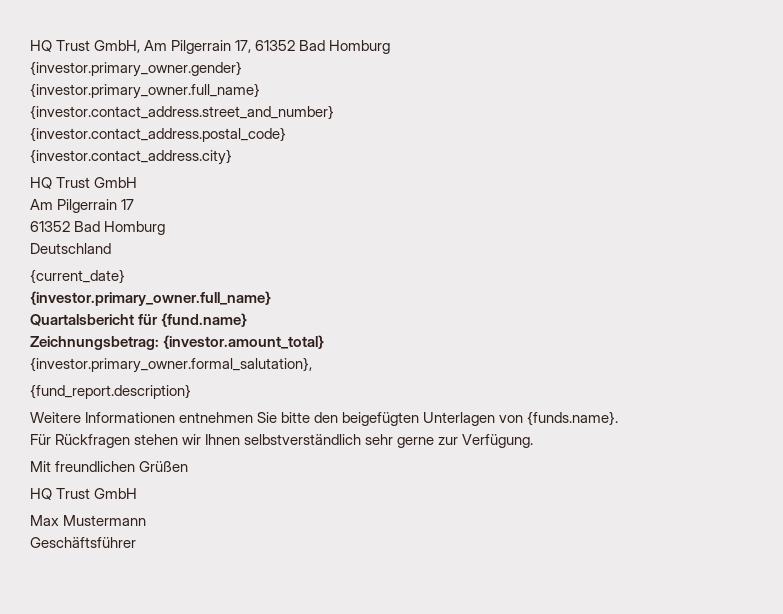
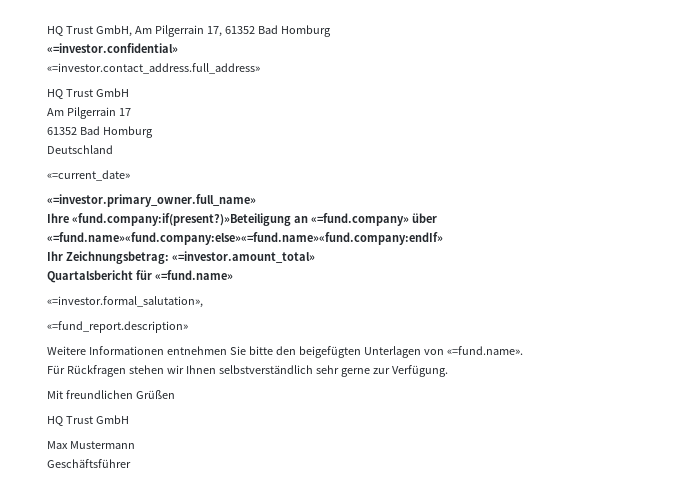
[30,61,242,77] [30,83,260,99] [30,105,334,120] [30,127,286,142] [30,149,232,165] {investor.primary_owner.gender} // {investor.primary_owner.full_name} // {investor.contact_address.street_and_number} // {investor.contact_address.postal_code} // {investor.contact_address.city} -> [47,43,178,53] [47,63,260,74] «=investor.confidential» // «=investor.contact_address.full_address»
[30,269,125,284] [30,291,271,306] [30,313,248,327] [30,335,325,350] [30,357,312,373] [30,384,191,399] {current_date} // {investor.primary_owner.full_name} // Quartalsbericht für {fund.name} // Zeichnungsbetrag: {investor.amount_total} // {investor.primary_owner.formal_salutation}, // {fund_report.description} -> [47,170,130,181] [47,194,256,207] [47,213,437,226] [47,232,443,245] [47,251,315,264] [47,270,233,283] [47,296,203,308] [47,321,188,333] «=current_date» // «=investor.primary_owner.full_name» // Ihre «fund.company:if(present?)»Beteiligung an «=fund.company» über «=fund.name»«fund.company:else»«=fund.name»«fund.company:endIf» // Ihr Zeichnungsbetrag: «=investor.amount_total» // Quartalsbericht für «=fund.name» // «=investor.formal_salutation», // «=fund_report.description»
[527,411,619,426] {funds.name}. -> [446,346,523,355] «=fund.name».

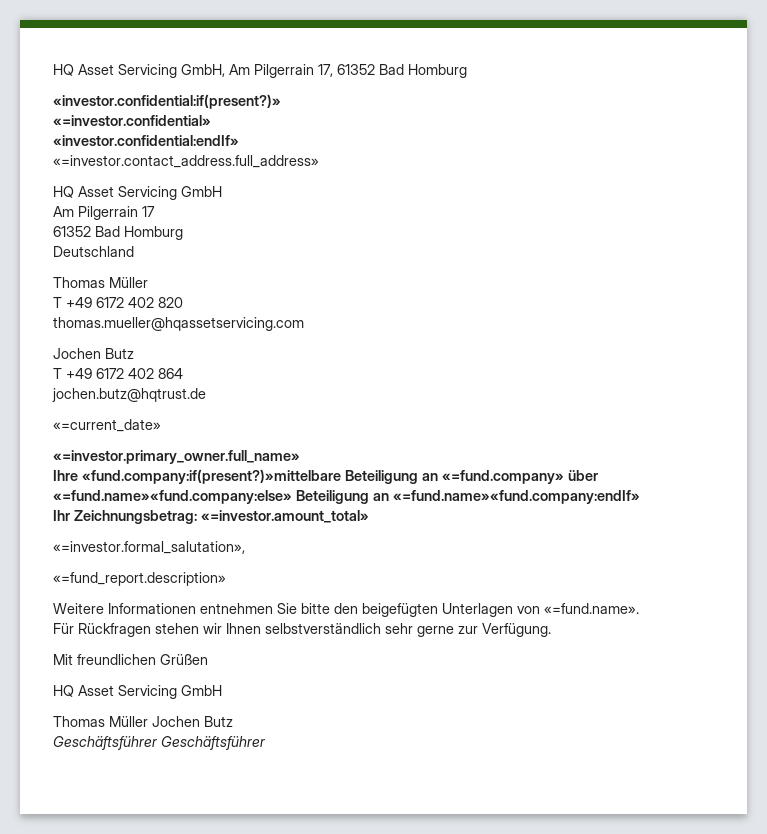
[47,26,93,36] HQ Trust -> [53,64,177,78] HQ Asset Servicing
(331, 31) none -> [53,94,281,109] // «investor.confidential:if(present?)»
(178, 48) none -> [53,135,239,146] // «investor.confidential:endIf»
[65,89,93,97] Trust -> [78,186,177,200] Asset Servicing
(113, 149) none -> [53,277,148,288] [53,297,183,308] [53,317,304,331] [53,348,134,359] [53,368,183,379] [52,388,206,402] // Thomas Müller // T +49 6172 402 820 // thomas.mueller@hqassetservicing.com // Jochen Butz // T +49 6172 402 864 // jochen.butz@hqtrust.de
[71,213,291,226] «fund.company:if(present?)»Beteiligung -> [82,469,418,484] «fund.company:if(present?)»mittelbare Beteiligung
[47,232,443,245] «=fund.name»«fund.company:else»«=fund.name»«fund.company:endIf» -> [53,490,640,504] «=fund.name»«fund.company:else» Beteiligung an «=fund.name»«fund.company:endIf»
[47,270,233,283] // Quartalsbericht für «=fund.name» -> (369, 516) none
[65,415,129,424] [47,441,135,449] [47,459,131,468] Trust GmbH // Max Mustermann // Geschäftsführer -> [78,685,222,699] [53,716,233,727] [53,736,265,750] Asset Servicing GmbH // Thomas Müller Jochen Butz // Geschäftsführer Geschäftsführer

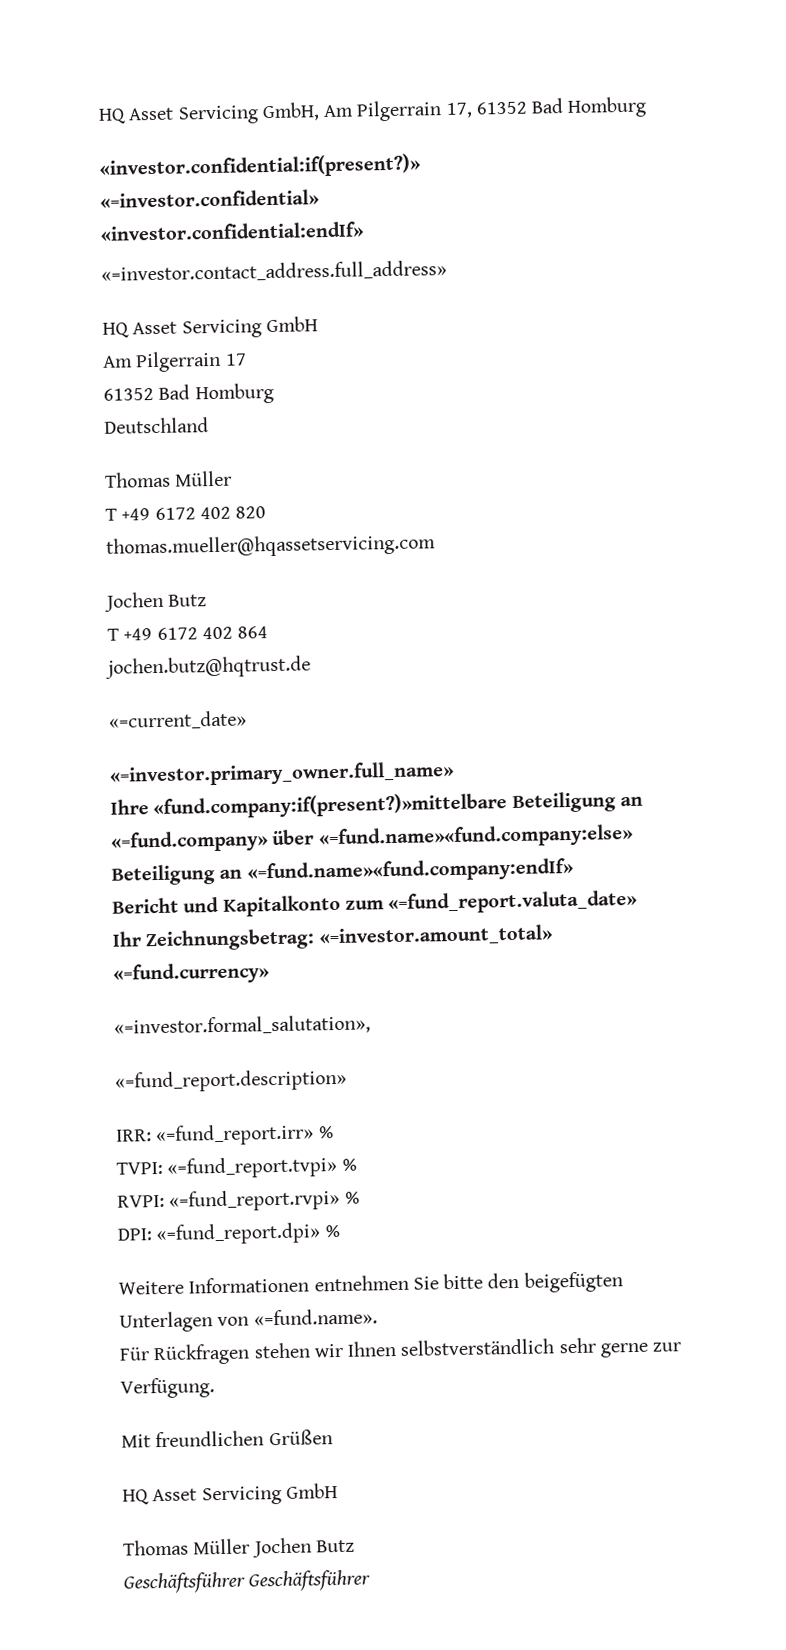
(640, 497) none -> [112,889,638,917] // Bericht und Kapitalkonto zum «=fund_report.valuta_date»
(369, 516) none -> [113,962,269,985] «=fund.currency»
(226, 579) none -> [116,1123,334,1147] [116,1155,357,1179] [117,1188,360,1212] [117,1222,340,1246] // IRR: «=fund_report.irr» % // TVPI: «=fund_report.tvpi» % // RVPI: «=fund_report.rvpi» % // DPI: «=fund_report.dpi» %

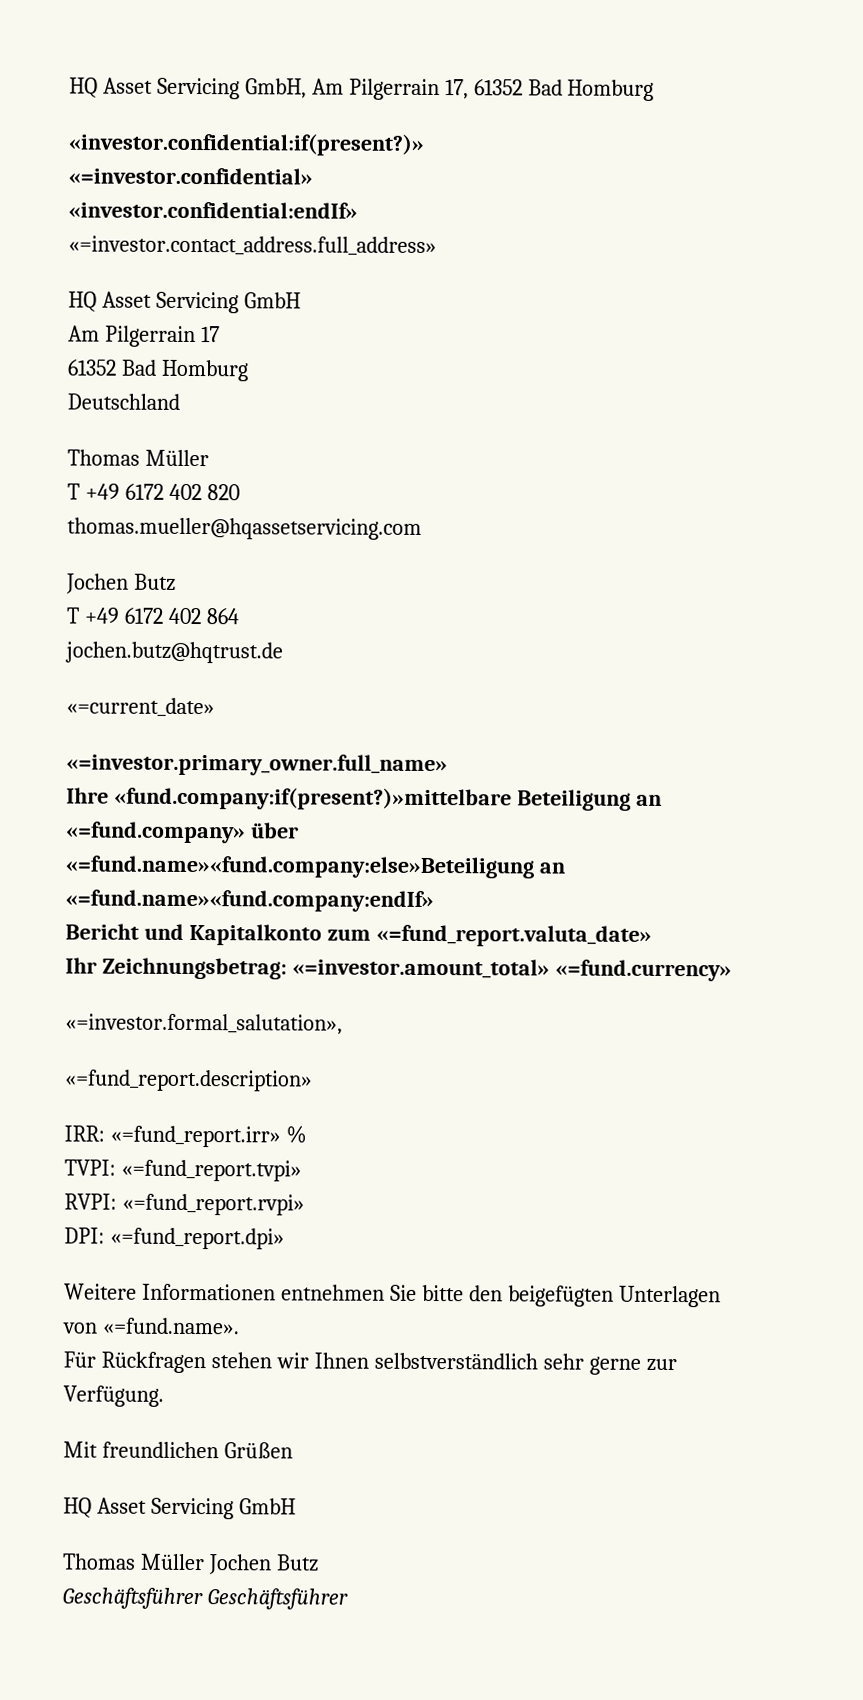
[318,823,633,850] [111,864,215,886] «=fund.name»«fund.company:else» Beteiligung -> [65,855,534,879] «=fund.name»«fund.company:else»Beteiligung
[341,1158,357,1171] % -> (302, 1170) none
[344,1191,360,1204] % -> (305, 1204) none
[324,1224,340,1238] % -> (285, 1238) none

